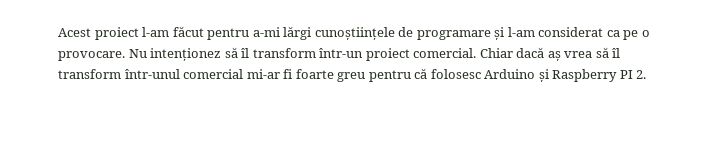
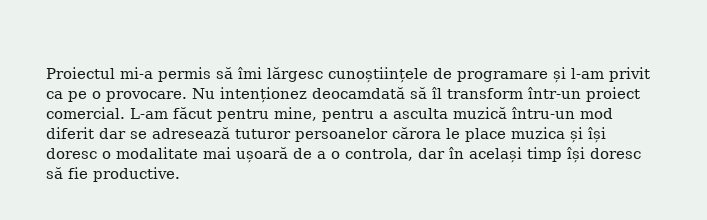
[58,26,312,40] Acest proiect l-am făcut pentru a-mi lărgi -> [46,67,323,82] Proiectul mi-a permis să îmi lărgesc
[538,27,604,37] considerat -> [609,67,650,82] privit
(222, 54) none -> [312,87,405,99] deocamdată
[479,47,621,61] [58,68,647,82] Chiar dacă aș vrea să îl transform într-unul comercial mi-ar fi foarte greu pentru că folosesc Arduino și Raspberry PI 2. -> [130,107,613,122] [46,127,606,143] [46,147,641,163] [46,167,180,182] L-am făcut pentru mine, pentru a asculta muzică întru-un mod diferit dar se adresează tuturor persoanelor cărora le place muzica și își doresc o modalitate mai ușoară de a o controla, dar în același timp își doresc să fie productive.

